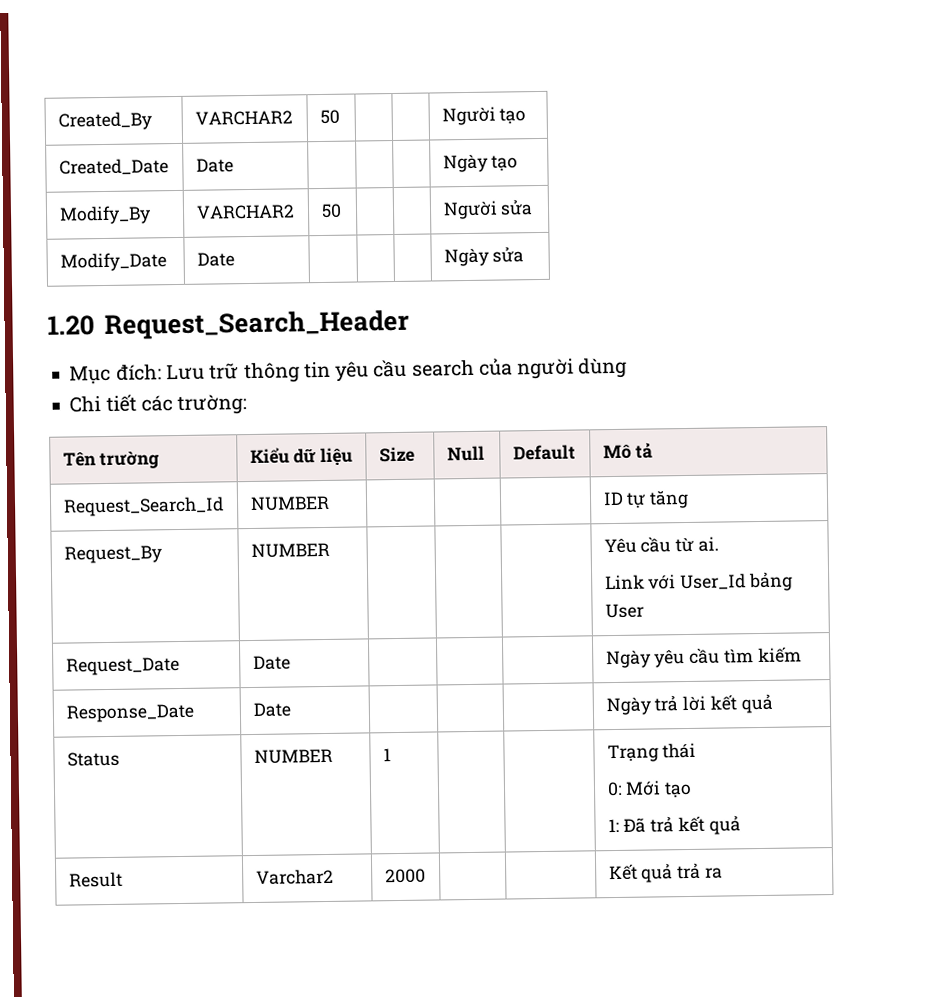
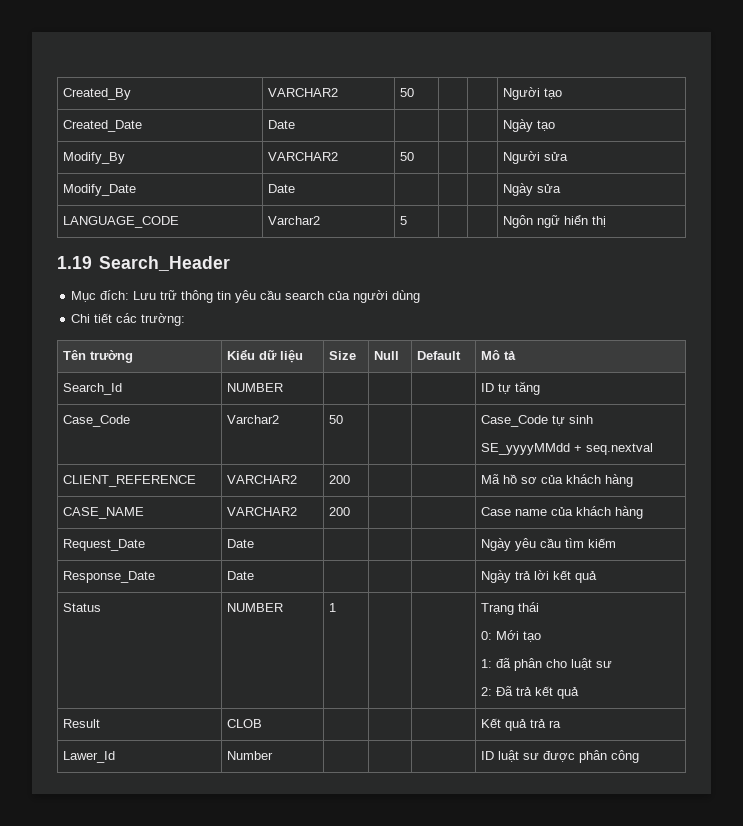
[47,309,409,341] // 1.20 Request_Search_Header -> [63,216,180,228] [268,216,321,225] [400,216,408,225] [503,215,607,228] [57,256,230,271] // LANGUAGE_CODE | Varchar2 | 5 | | | Ngôn ngữ hiển thị // 1.19 Search_Header
[62,496,224,517] Request_Search_Id -> [63,383,123,395] Search_Id
[63,545,162,564] [250,542,330,559] [603,536,719,554] [604,571,793,592] [604,603,644,619] Request_By | NUMBER | | | | Yêu cầu từ ai. // Link với User_Id bảng User -> [63,415,131,427] [227,415,280,424] [329,415,344,424] [481,415,594,427] [481,443,654,455] [63,475,197,487] [227,475,298,484] [329,475,351,484] [481,474,634,487] [63,507,145,519] [227,507,298,516] [329,507,351,516] [481,506,644,519] Case_Code | Varchar2 | 50 | | | Case_Code tự sinh // SE_yyyyMMdd + seq.nextval // CLIENT_REFERENCE | VARCHAR2 | 200 | | | Mã hồ sơ của khách hàng // CASE_NAME | VARCHAR2 | 200 | | | Case name của khách hàng
(620, 825) none -> [496,658,613,671] [481,687,493,696] đã phân cho luật sư // 2:
[255,868,334,885] [384,868,426,884] Varchar2 | 2000 -> [227,719,263,728] CLOB |
(723, 873) none -> [63,751,116,763] [227,751,274,760] [481,750,640,763] // Lawer_Id | Number | | | | ID luật sư được phân công

